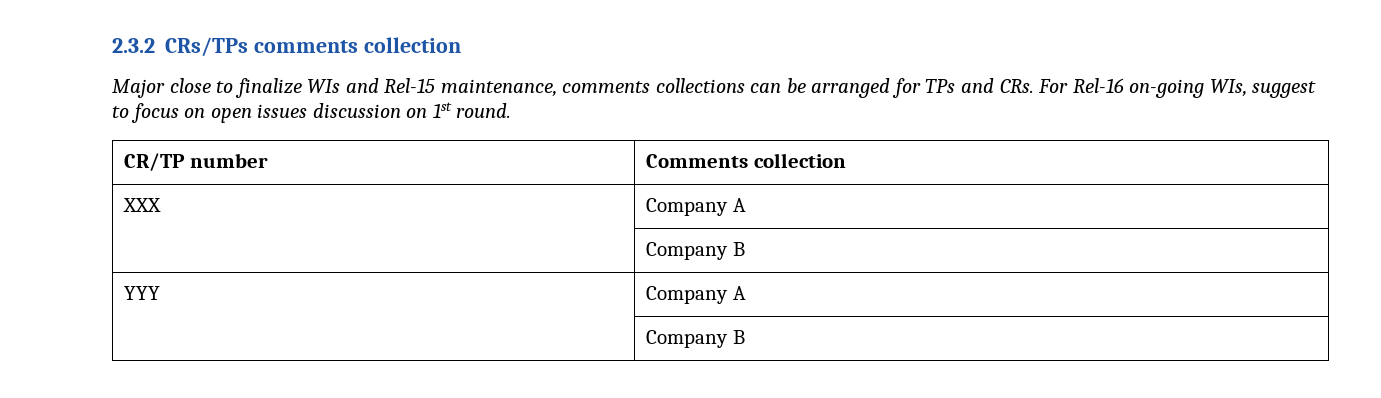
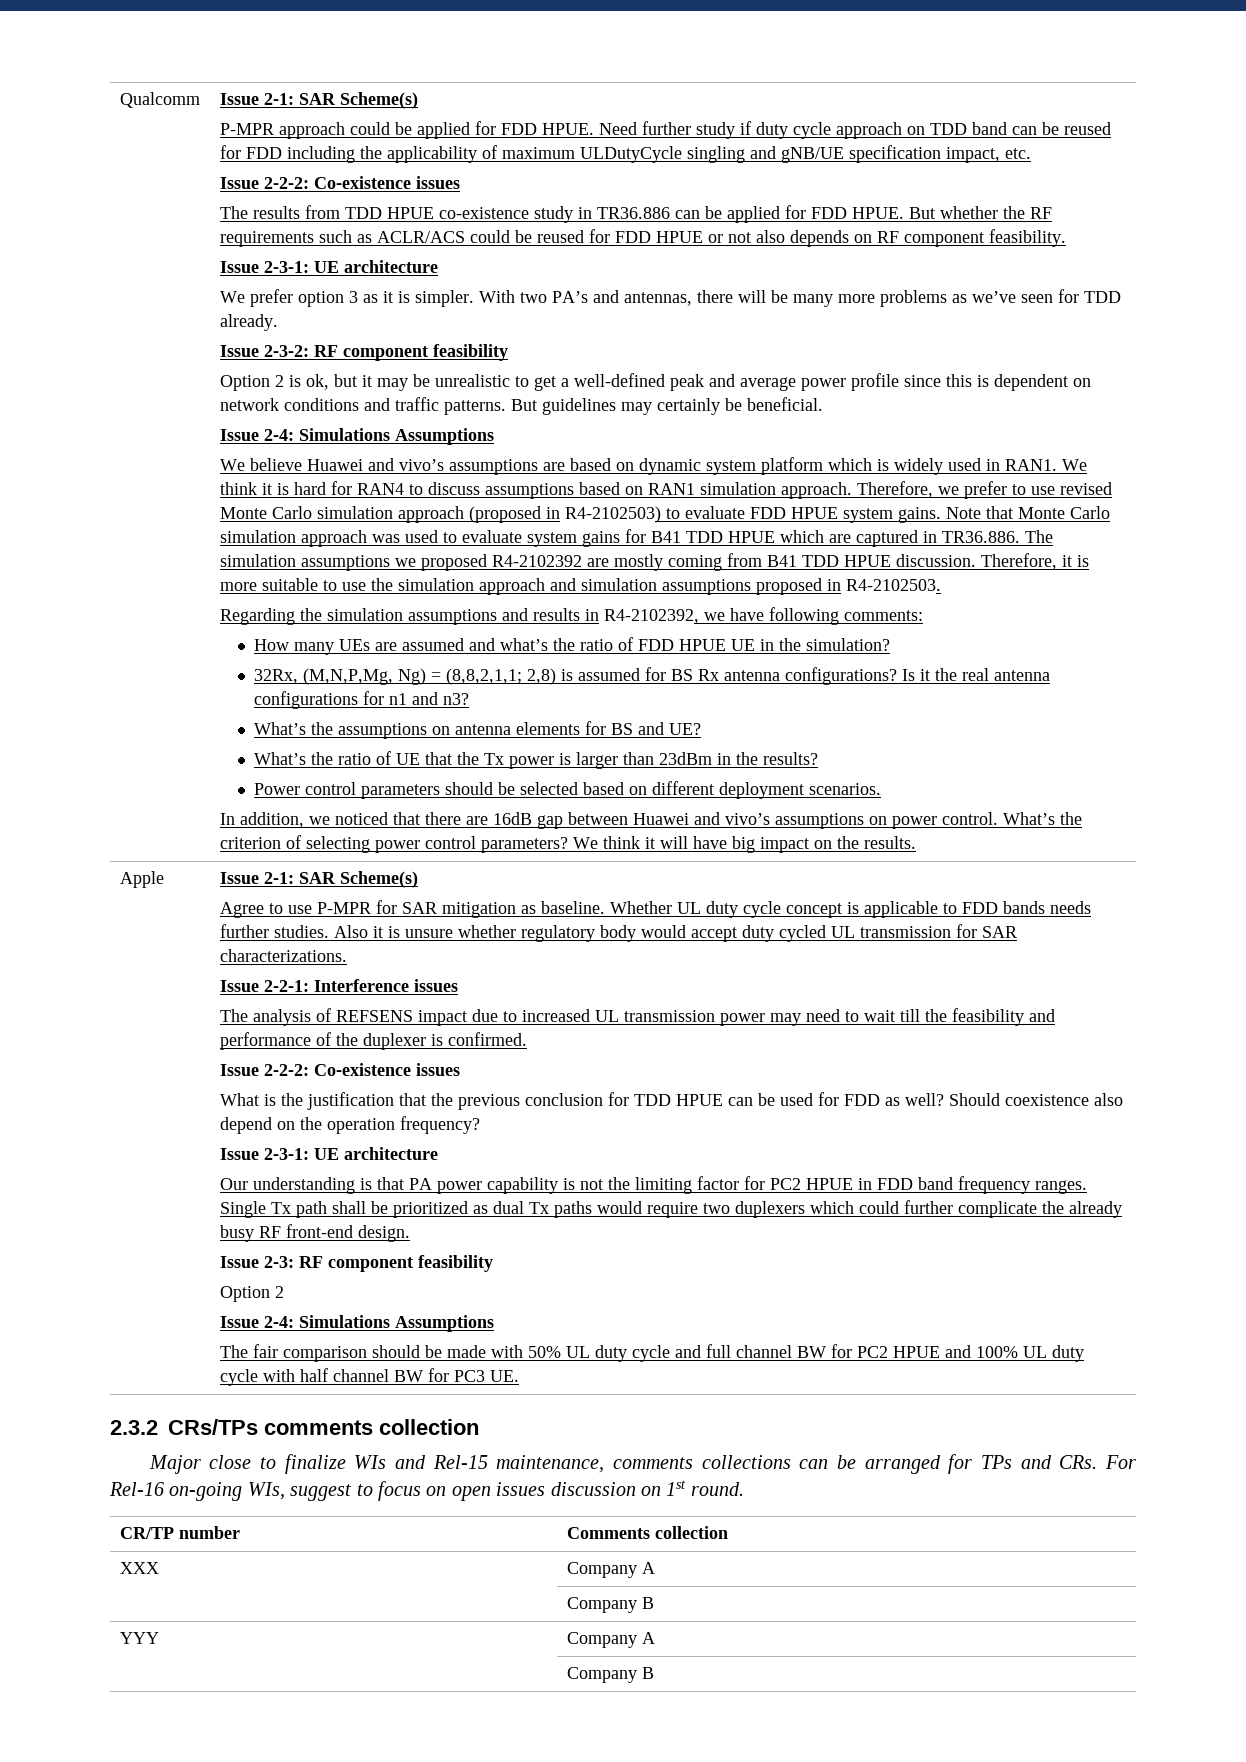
(112, 45) none -> [119,92,200,108] [219,92,418,109] [219,121,1111,139] [219,145,1031,163] [219,176,460,189] [219,205,1052,223] [219,229,1066,247] [219,260,438,273] [219,289,1121,307] [219,314,278,331] [219,344,508,361] [219,373,1091,391] [219,397,823,415] [219,428,494,445] [219,457,1087,475] [219,481,1112,499] [219,506,1110,523] [219,529,1053,547] [219,553,1089,571] [219,578,941,595] [219,607,923,625] [254,637,891,655] [254,667,1051,685] [254,691,470,709] [254,721,702,739] [254,751,819,769] [254,781,882,799] [219,812,1082,829] [219,835,916,853] [119,871,164,888] [219,871,418,888] [219,900,1091,918] [219,924,1017,942] [219,949,347,962] [219,979,458,992] [219,1008,1055,1026] [219,1032,527,1050] [219,1063,460,1076] [219,1092,1123,1110] [219,1116,480,1134] [219,1147,438,1160] [219,1176,1087,1194] [219,1200,1122,1218] [219,1224,410,1242] [219,1255,493,1272] [219,1286,284,1302] [219,1315,494,1332] [219,1344,1084,1362] [219,1368,519,1386] Qualcomm | Issue 2-1: SAR Scheme(s) // P-MPR approach could be applied for FDD HPUE. Need further study if duty cycle approach on TDD band can be reused for FDD including the applicability of maximum ULDutyCycle singling and gNB/UE specification impact, etc. // Issue 2-2-2: Co-existence issues // The results from TDD HPUE co-existence study in TR36.886 can be applied for FDD HPUE. But whether the RF requirements such as ACLR/ACS could be reused for FDD HPUE or not also depends on RF component feasibility. // Issue 2-3-1: UE architecture // We prefer option 3 as it is simpler. With two PA’s and antennas, there will be many more problems as we’ve seen for TDD already. // Issue 2-3-2: RF component feasibility // Option 2 is ok, but it may be unrealistic to get a well-defined peak and average power profile since this is dependent on network conditions and traffic patterns. But guidelines may certainly be beneficial. // Issue 2-4: Simulations Assumptions // We believe Huawei and vivo’s assumptions are based on dynamic system platform which is widely used in RAN1. We think it is hard for RAN4 to discuss assumptions based on RAN1 simulation approach. Therefore, we prefer to use revised Monte Carlo simulation approach (proposed in R4-2102503) to evaluate FDD HPUE system gains. Note that Monte Carlo simulation approach was used to evaluate system gains for B41 TDD HPUE which are captured in TR36.886. The simulation assumptions we proposed R4-2102392 are mostly coming from B41 TDD HPUE discussion. Therefore, it is more suitable to use the simulation approach and simulation assumptions proposed in R4-2102503. // Regarding the simulation assumptions and results in R4-2102392, we have following comments: // How many UEs are assumed and what’s the ratio of FDD HPUE UE in the simulation? // 32Rx, (M,N,P,Mg, Ng) = (8,8,2,1,1; 2,8) is assumed for BS Rx antenna configurations? Is it the real antenna configurations for n1 and n3? // What’s the assumptions on antenna elements for BS and UE? // What’s the ratio of UE that the Tx power is larger than 23dBm in the results? // Power control parameters should be selected based on different deployment scenarios. // In addition, we noticed that there are 16dB gap between Huawei and vivo’s assumptions on power control. What’s the criterion of selecting power control parameters? We think it will have big impact on the results. // Apple | Issue 2-1: SAR Scheme(s) // Agree to use P-MPR for SAR mitigation as baseline. Whether UL duty cycle concept is applicable to FDD bands needs further studies. Also it is unsure whether regulatory body would accept duty cycled UL transmission for SAR characterizations. // Issue 2-2-1: Interference issues // The analysis of REFSENS impact due to increased UL transmission power may need to wait till the feasibility and performance of the duplexer is confirmed. // Issue 2-2-2: Co-existence issues // What is the justification that the previous conclusion for TDD HPUE can be used for FDD as well? Should coexistence also depend on the operation frequency? // Issue 2-3-1: UE architecture // Our understanding is that PA power capability is not the limiting factor for PC2 HPUE in FDD band frequency ranges. Single Tx path shall be prioritized as dual Tx paths would require two duplexers which could further complicate the already busy RF front-end design. // Issue 2-3: RF component feasibility // Option 2 // Issue 2-4: Simulations Assumptions // The fair comparison should be made with 50% UL duty cycle and full channel BW for PC2 HPUE and 100% UL duty cycle with half channel BW for PC3 UE. //

